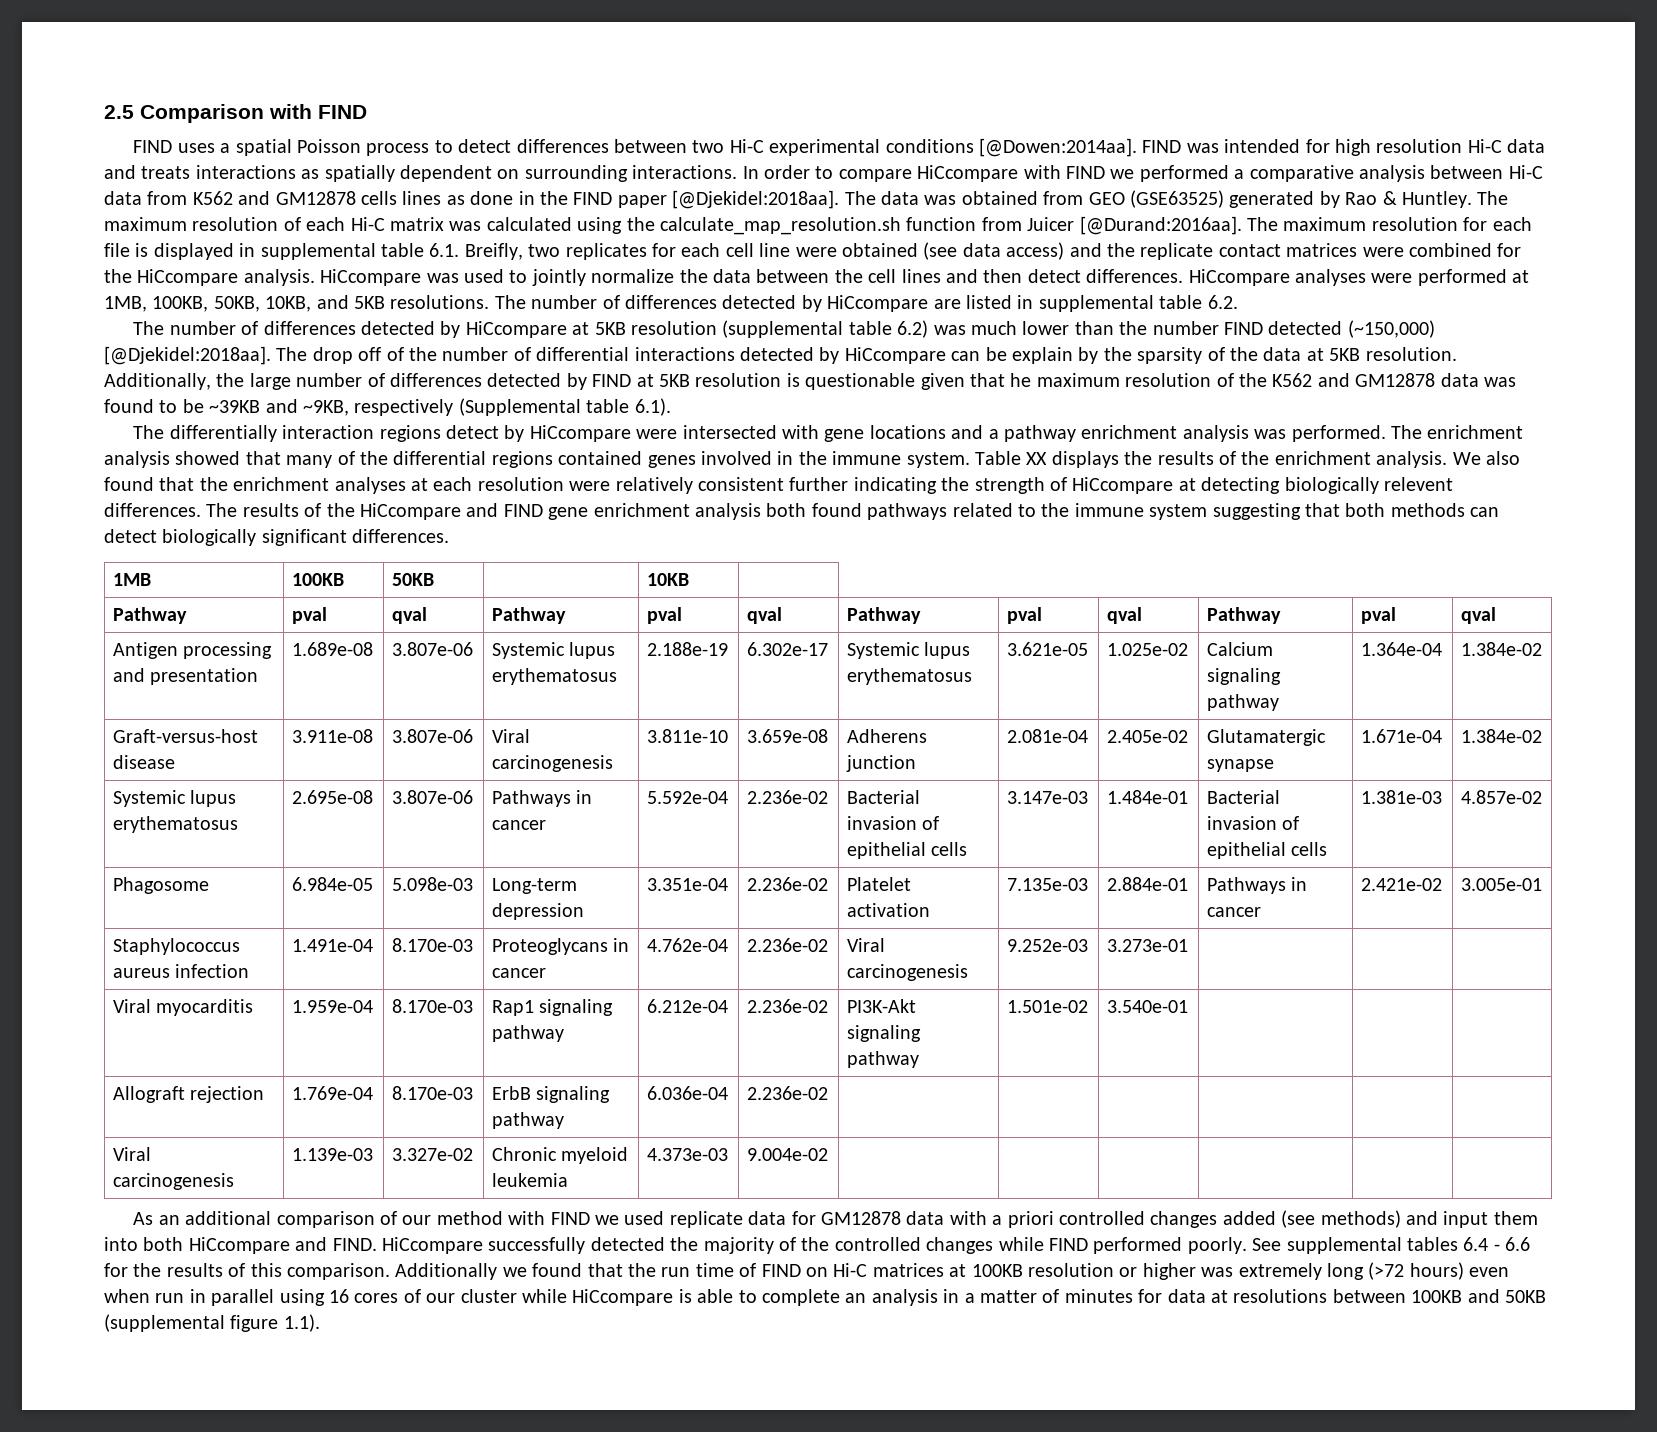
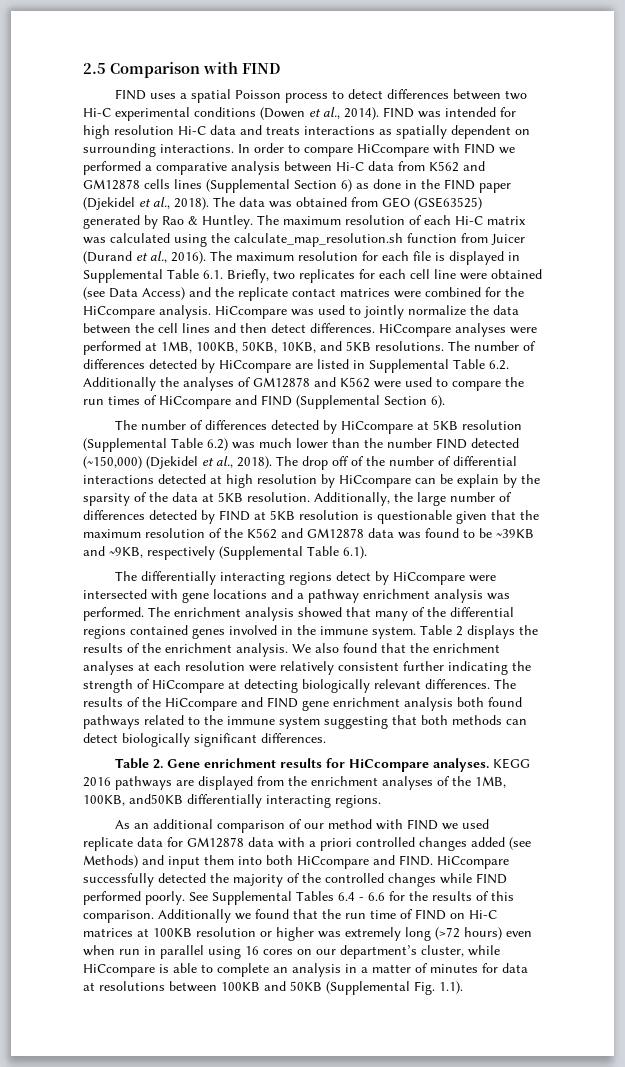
[979,138,1138,157] [@Dowen:2014aa]. -> [260,107,379,120] (Dowen et al., 2014).
(442, 198) none -> [206,179,352,193] (Supplemental Section 6)
[672,190,840,209] [@Djekidel:2018aa]. -> [83,197,209,210] (Djekidel et al., 2018).
[1079,216,1242,235] [@Durand:2016aa]. -> [83,251,206,264] (Durand et al., 2016).
[260,243,523,260] supplemental table 6.1. Breifly, -> [83,269,269,283] Supplemental Table 6.1. Briefly,
[962,242,1065,260] data access) -> [109,287,185,300] Data Access)
[1038,295,1203,312] supplemental table -> [369,359,485,373] Supplemental Table
(1238, 302) none -> [83,377,524,391] [83,395,445,409] Additionally the analyses of GM12878 and K562 were used to compare the run times of HiCcompare and FIND (Supplemental Section 6).
[722,320,892,338] (supplemental table -> [83,438,203,452] (Supplemental Table
[104,346,271,365] [@Djekidel:2018aa]. -> [146,456,272,469] (Djekidel et al., 2018).
(814, 354) none -> [210,474,317,488] at high resolution
[1010,373,1032,387] he -> [520,510,539,520] the
[586,399,630,413] table -> [307,546,339,556] Table
[282,425,375,439] interaction -> [219,572,285,585] interacting
[1026,452,1048,465] XX -> [456,626,463,636] 2
[1384,477,1453,491] relevent -> [374,679,421,689] relevant
[112,573,151,586] [291,573,344,586] [391,573,434,586] [646,573,689,586] [112,607,187,624] [291,607,327,624] [391,607,427,624] [491,607,566,624] [646,607,682,624] [746,607,782,624] [846,607,921,624] [1006,607,1042,624] [1106,607,1142,624] [1206,607,1281,624] [1360,607,1396,624] [1460,607,1496,624] [112,642,273,659] [112,668,259,685] [291,642,373,656] [391,642,473,656] [491,642,616,659] [491,668,617,685] [646,642,728,656] [746,642,828,656] [846,642,971,659] [846,668,972,685] [1006,642,1088,656] [1106,643,1188,656] [1206,642,1273,656] [1206,668,1281,685] [1206,694,1279,711] [1360,642,1442,656] [1460,642,1542,656] [112,729,258,743] [112,755,175,769] [291,729,373,743] [391,729,473,743] [491,729,530,743] [491,755,613,772] [646,729,728,743] [746,729,828,743] [846,729,927,743] [845,755,916,772] [1006,729,1088,743] [1106,730,1188,743] [1206,729,1326,746] [1206,759,1274,772] [1360,729,1442,743] [1460,729,1542,743] [112,790,237,807] [112,816,238,833] [291,790,373,804] [391,790,473,804] [491,790,593,807] [491,820,546,830] [646,791,728,804] [746,790,828,804] [846,790,920,804] [846,816,940,830] [846,842,968,859] [1006,791,1088,804] [1106,790,1188,804] [1206,790,1280,804] [1206,816,1300,830] [1206,842,1328,859] [1360,790,1442,804] [1460,790,1542,804] [112,877,209,894] [291,877,373,891] [391,877,473,891] [491,878,577,894] [491,903,584,920] [646,878,728,891] [746,877,828,891] [846,877,911,891] [846,903,930,917] [1006,878,1088,891] [1106,877,1188,891] [1206,877,1308,894] [1206,907,1261,917] [1360,878,1442,891] [1460,878,1542,891] [112,938,240,955] [112,964,250,978] [291,939,373,952] [391,938,473,952] [491,938,630,955] [491,968,546,978] [646,938,728,952] [746,938,828,952] [846,938,885,952] [846,964,968,981] [1006,939,1088,952] [1106,939,1188,952] [112,999,254,1016] [291,1000,373,1013] [391,999,473,1013] [491,999,614,1016] [491,1025,564,1042] [646,999,728,1013] [746,999,828,1013] [846,999,916,1013] [846,1025,921,1042] [846,1051,919,1068] [1006,1000,1088,1013] [1106,1000,1188,1013] [112,1086,265,1103] [291,1086,373,1100] [391,1086,473,1100] [491,1086,611,1103] [491,1112,564,1129] [646,1086,728,1100] [746,1086,828,1100] [112,1147,151,1161] [112,1173,234,1190] [291,1148,373,1161] [391,1148,473,1161] [491,1147,629,1164] [491,1173,568,1187] [646,1148,728,1161] [746,1148,828,1161] // 1MB | 100KB | 50KB | | 10KB | // Pathway | pval | qval | Pathway | pval | qval | Pathway | pval | qval | Pathway | pval | qval // Antigen processing and presentation | 1.689e-08 | 3.807e-06 | Systemic lupus erythematosus | 2.188e-19 | 6.302e-17 | Systemic lupus erythematosus | 3.621e-05 | 1.025e-02 | Calcium signaling pathway | 1.364e-04 | 1.384e-02 // Graft-versus-host disease | 3.911e-08 | 3.807e-06 | Viral carcinogenesis | 3.811e-10 | 3.659e-08 | Adherens junction | 2.081e-04 | 2.405e-02 | Glutamatergic synapse | 1.671e-04 | 1.384e-02 // Systemic lupus erythematosus | 2.695e-08 | 3.807e-06 | Pathways in cancer | 5.592e-04 | 2.236e-02 | Bacterial invasion of epithelial cells | 3.147e-03 | 1.484e-01 | Bacterial invasion of epithelial cells | 1.381e-03 | 4.857e-02 // Phagosome | 6.984e-05 | 5.098e-03 | Long-term depression | 3.351e-04 | 2.236e-02 | Platelet activation | 7.135e-03 | 2.884e-01 | Pathways in cancer | 2.421e-02 | 3.005e-01 // Staphylococcus aureus infection | 1.491e-04 | 8.170e-03 | Proteoglycans in cancer | 4.762e-04 | 2.236e-02 | Viral carcinogenesis | 9.252e-03 | 3.273e-01 | | | // Viral myocarditis | 1.959e-04 | 8.170e-03 | Rap1 signaling pathway | 6.212e-04 | 2.236e-02 | PI3K-Akt signaling pathway | 1.501e-02 | 3.540e-01 | | | // Allograft rejection | 1.769e-04 | 8.170e-03 | ErbB signaling pathway | 6.036e-04 | 2.236e-02 | | | | | | // Viral carcinogenesis | 1.139e-03 | 3.327e-02 | Chronic myeloid leukemia | 4.373e-03 | 9.004e-02 | | | | | | -> [114,758,530,772] [83,776,506,790] [83,794,381,808] // Table 2. Gene enrichment results for HiCcompare analyses. KEGG 2016 pathways are displayed from the enrichment analyses of the 1MB, 100KB, and50KB differentially interacting regions.
[1320,1210,1401,1228] methods) -> [83,855,138,868] Methods)
[1286,1237,1458,1254] supplemental tables -> [212,891,334,905] Supplemental Tables
[403,1289,517,1303] of our cluster -> [297,945,464,959] on our department’s cluster,
[104,1314,279,1332] (supplemental figure -> [326,981,435,995] (Supplemental Fig.

